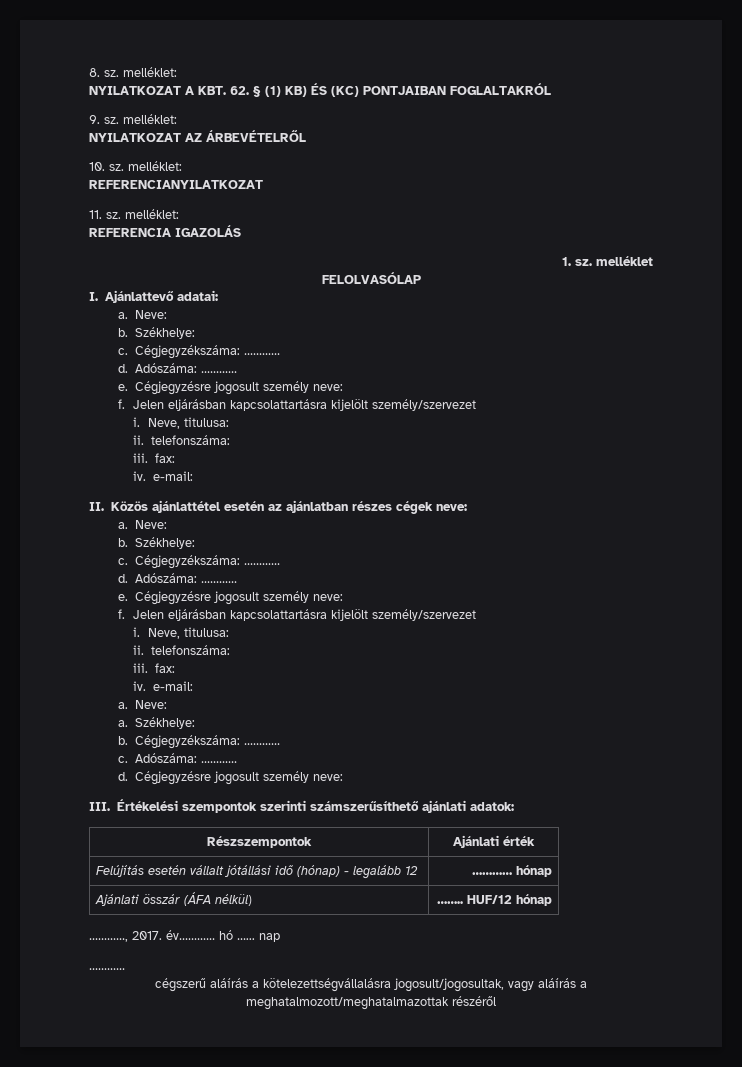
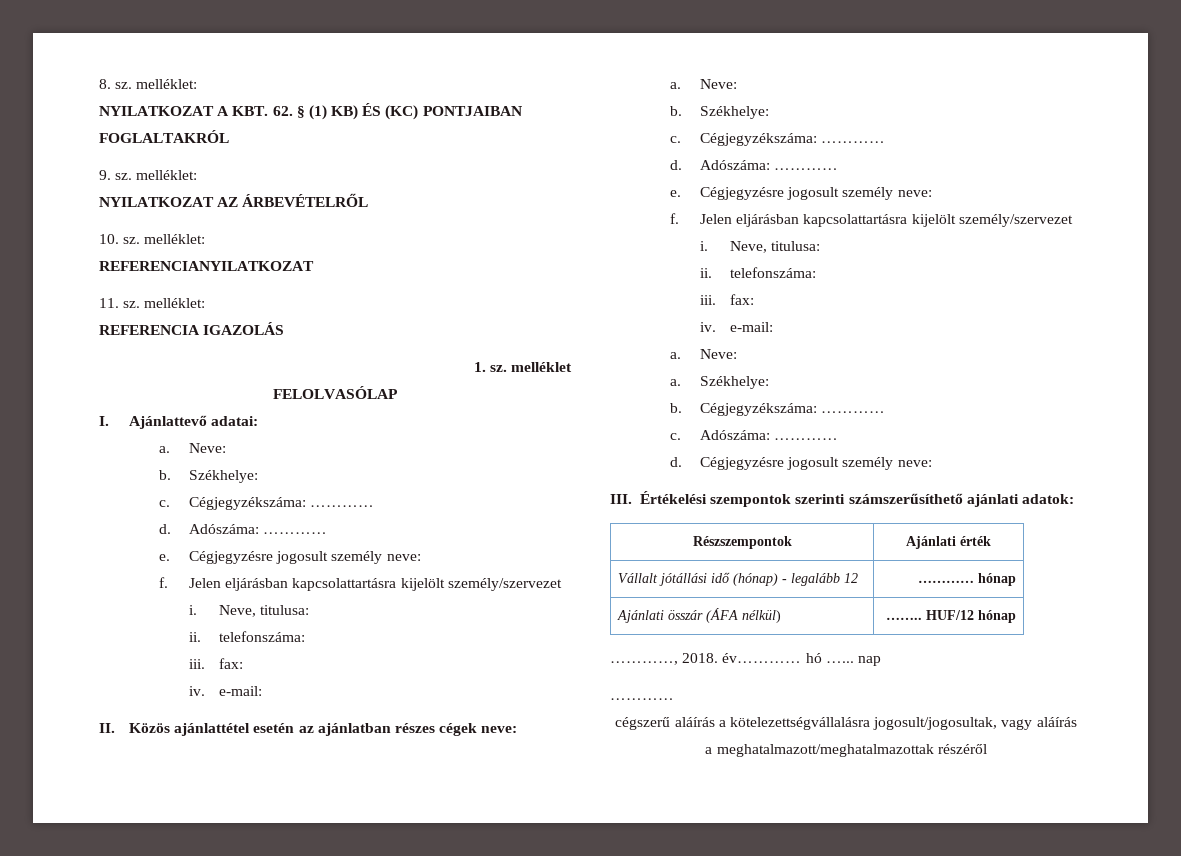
[95,865,224,877] Felújítás esetén vállalt -> [618,573,659,583] Vállalt
[132,931,162,940] 2017. -> [682,653,719,663] 2018.
[246,997,449,1010] meghatalmozott/meghatalmazottak -> [716,744,934,757] meghatalmazott/meghatalmazottak

